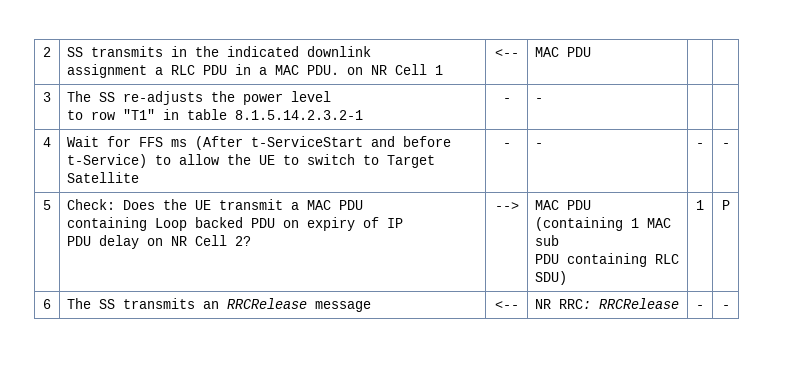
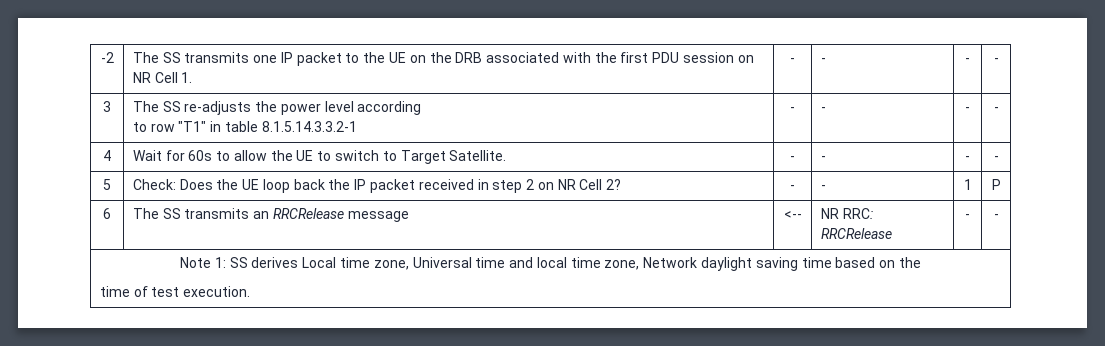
[43,47,51,57] [67,46,372,57] [67,64,444,78] [494,49,519,57] [535,47,592,57] 2 | SS transmits in the indicated downlink // assignment a RLC PDU in a MAC PDU. on NR Cell 1 | <-- | MAC PDU | | -> [100,52,114,63] [132,52,754,66] [132,72,193,83] [790,58,795,63] [820,58,826,63] [965,58,970,63] [993,58,999,63] -2 | The SS transmits one IP packet to the UE on the DRB associated with the first PDU session on NR Cell 1. | - | - | - | -
(332, 96) none -> [357,101,422,115] according
[235,110,364,120] [502,98,511,102] [535,98,544,102] 8.1.5.14.2.3.2-1 | - | - | | -> [261,121,357,132] [790,107,795,112] [820,107,826,112] [965,107,970,112] [993,107,999,112] 8.1.5.14.3.3.2-1 | - | - | - | -
[139,136,452,150] [67,154,148,168] FFS ms (After t-ServiceStart and before t-Service) -> [188,150,213,161] 60s
[67,172,140,183] Satellite -> [449,150,507,161] Satellite.
[219,199,364,210] [67,217,404,231] [67,235,252,249] [494,202,519,210] [535,200,592,210] [535,217,672,231] [535,235,560,246] [535,253,680,267] [535,271,568,285] transmit a MAC PDU // containing Loop backed PDU on expiry of IP // PDU delay on NR Cell 2? | --> | MAC PDU (containing 1 MAC sub // PDU containing RLC SDU) -> [262,179,622,193] [790,185,795,190] [820,185,826,190] loop back the IP packet received in step 2 on NR Cell 2? | - | -
(730, 307) none -> [180,257,921,271] [99,286,251,297] // Note 1: SS derives Local time zone, Universal time and local time zone, Network daylight saving time based on the // time of test execution.

